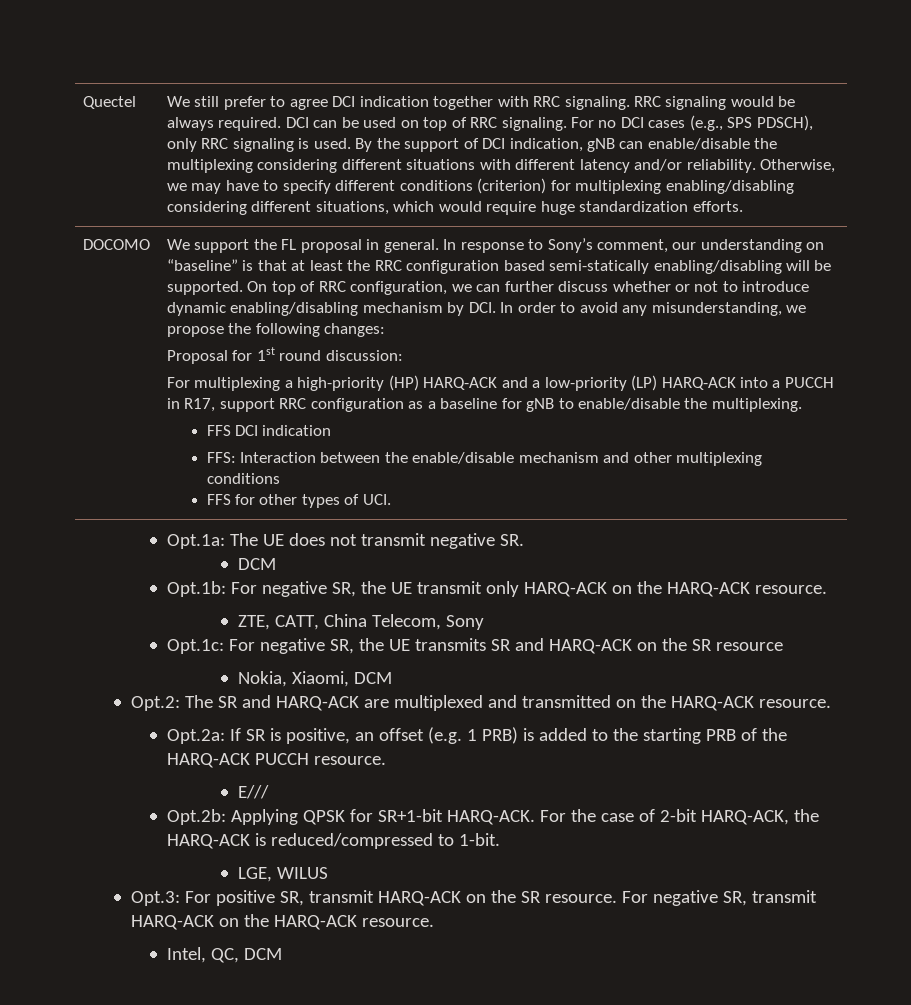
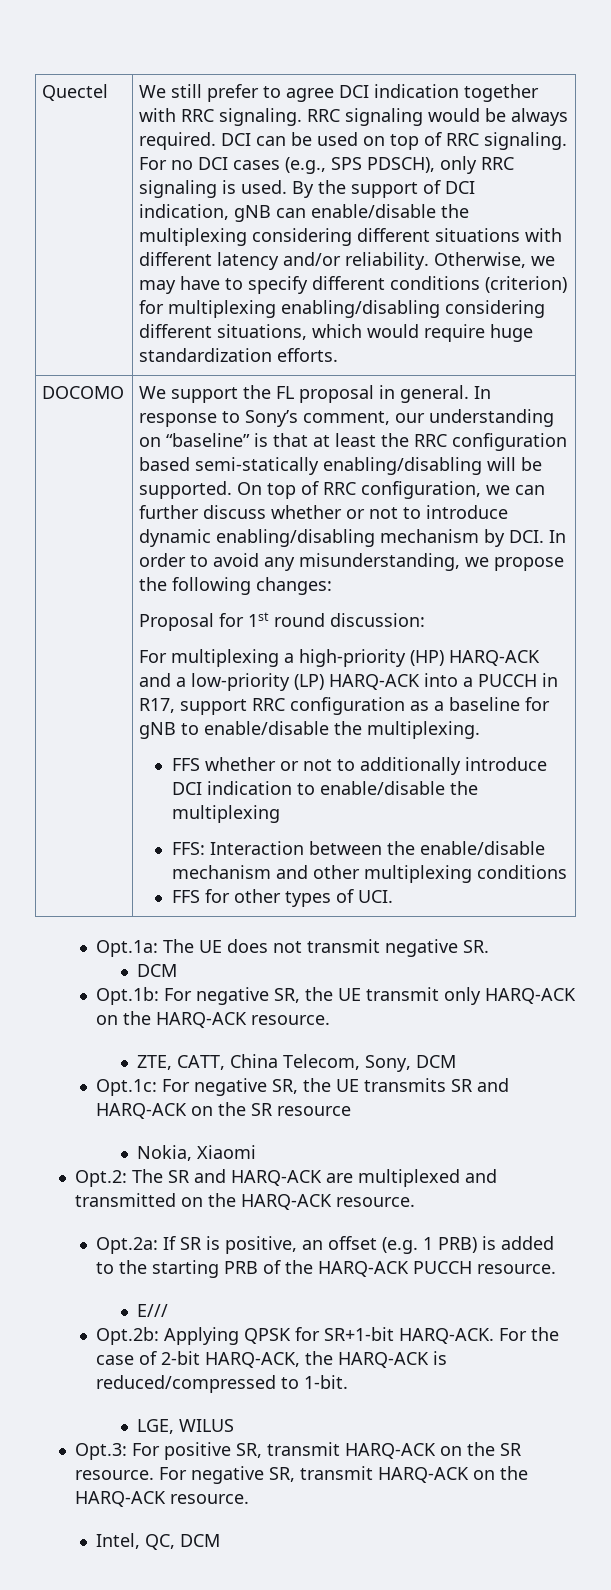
[234,425,332,436] DCI indication -> [204,757,547,775] [171,781,478,795] [171,805,280,823] whether or not to additionally introduce DCI indication to enable/disable the multiplexing
[445,615,484,630] Sony -> [364,1055,456,1072] Sony, DCM
[291,671,392,687] Xiaomi, DCM -> [196,1145,256,1159] Xiaomi

